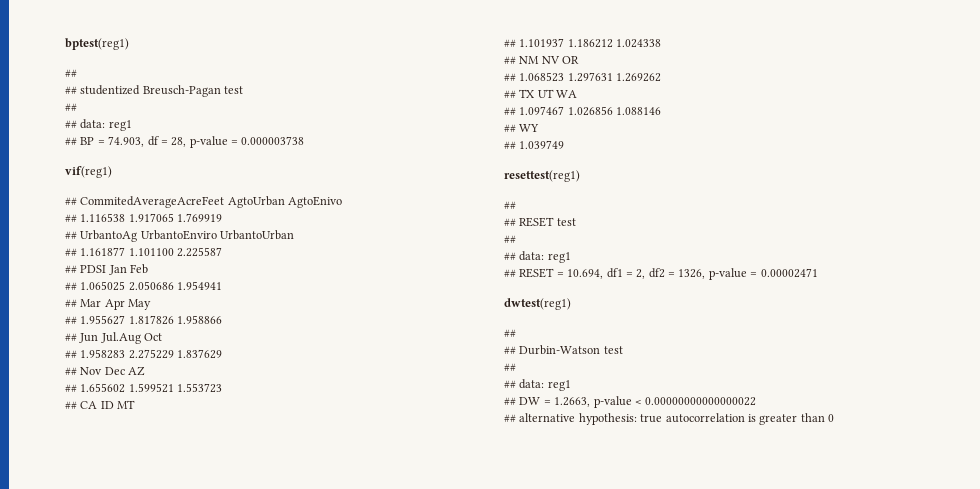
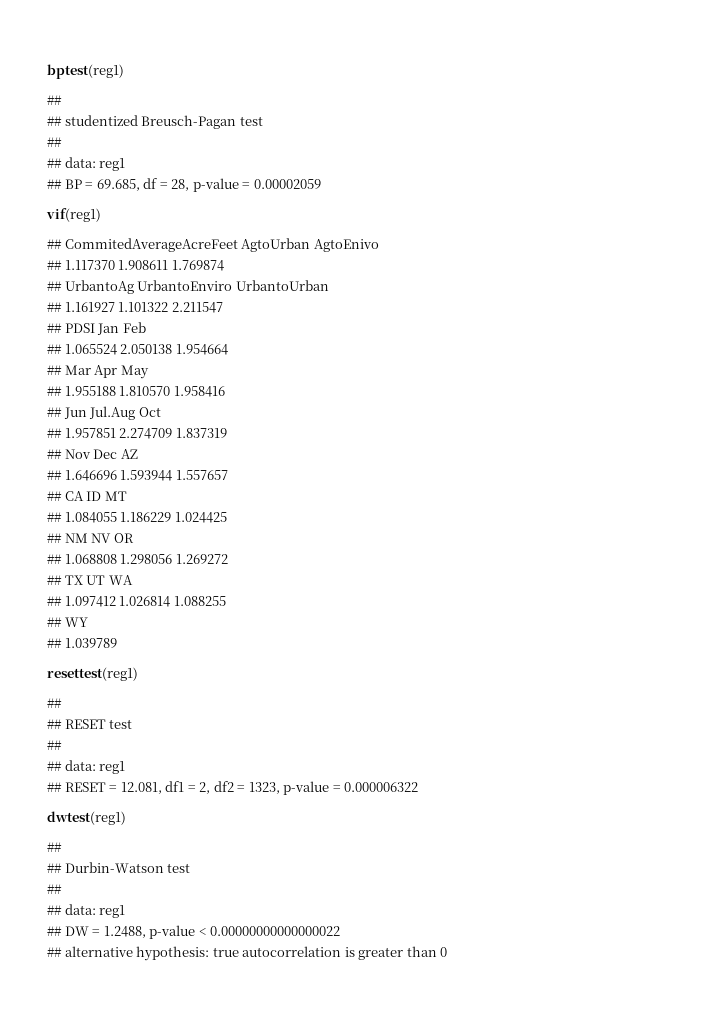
[108,136,145,147] 74.903, -> [96,179,140,191] 69.685,
[241,136,305,145] 0.000003738 -> [253,179,321,189] 0.00002059
[80,213,223,222] 1.116538 1.917065 1.769919 -> [64,260,224,271] 1.117370 1.908611 1.769874
[80,247,223,257] 1.161877 1.101100 2.225587 -> [64,302,223,313] 1.161927 1.101322 2.211547
[80,281,223,291] 1.065025 2.050686 1.954941 -> [64,344,228,355] 1.065524 2.050138 1.954664
[80,315,223,325] 1.955627 1.817826 1.958866 -> [64,386,225,397] 1.955188 1.810570 1.958416
[80,349,223,359] 1.958283 2.275229 1.837629 -> [64,428,227,439] 1.957851 2.274709 1.837319
[80,383,223,393] 1.655602 1.599521 1.553723 -> [64,470,228,481] 1.646696 1.593944 1.557657
[519,38,662,48] 1.101937 1.186212 1.024338 -> [64,512,227,523] 1.084055 1.186229 1.024425
[519,72,662,82] 1.068523 1.297631 1.269262 -> [64,554,228,564] 1.068808 1.298056 1.269272
[519,106,662,116] 1.097467 1.026856 1.088146 -> [64,596,226,607] 1.097412 1.026814 1.088255
[519,140,565,149] 1.039749 -> [64,638,117,648] 1.039789
[567,269,604,279] 10.694, -> [120,782,162,794] 12.081,
[678,268,818,280] 1326, p-value = 0.00002471 -> [248,781,419,795] 1323, p-value = 0.000006322
[554,397,591,407] 1.2663, -> [103,926,146,938] 1.2488,

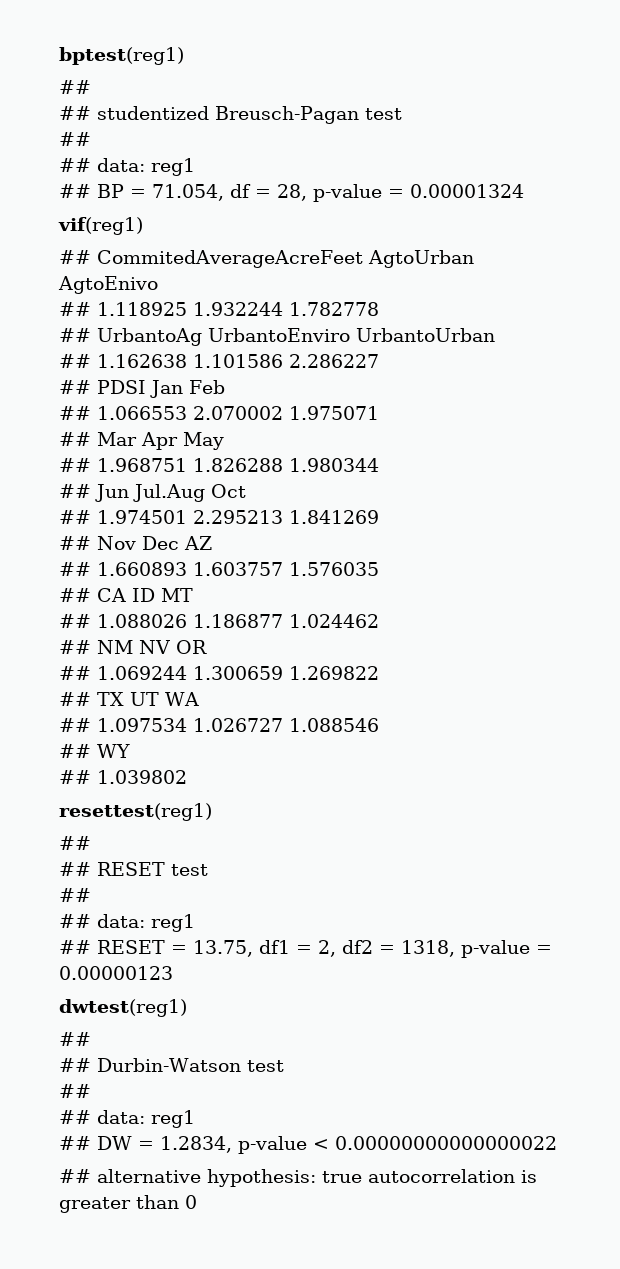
[96,179,140,191] 69.685, -> [152,184,224,201] 71.054,
[253,179,321,189] 0.00002059 -> [410,184,524,198] 0.00001324
[64,260,224,271] 1.117370 1.908611 1.769874 -> [97,302,379,316] 1.118925 1.932244 1.782778
[64,302,223,313] 1.161927 1.101322 2.211547 -> [97,354,379,368] 1.162638 1.101586 2.286227
[64,344,228,355] 1.065524 2.050138 1.954664 -> [97,406,379,420] 1.066553 2.070002 1.975071
[64,386,225,397] 1.955188 1.810570 1.958416 -> [97,458,379,472] 1.968751 1.826288 1.980344
[64,428,227,439] 1.957851 2.274709 1.837319 -> [97,510,379,524] 1.974501 2.295213 1.841269
[64,470,228,481] 1.646696 1.593944 1.557657 -> [97,562,379,576] 1.660893 1.603757 1.576035
[64,512,227,523] 1.084055 1.186229 1.024425 -> [97,614,379,628] 1.088026 1.186877 1.024462
[64,554,228,564] 1.068808 1.298056 1.269272 -> [97,666,379,680] 1.069244 1.300659 1.269822
[64,596,226,607] 1.097412 1.026814 1.088255 -> [97,718,379,732] 1.097534 1.026727 1.088546
[64,638,117,648] 1.039789 -> [97,770,187,784] 1.039802
[120,782,162,794] 12.081, -> [193,940,253,957] 13.75,
[248,781,419,795] 1323, p-value = 0.000006322 -> [401,940,552,958] [59,966,173,980] 1318, p-value = 0.00000123
[103,926,146,938] 1.2488, -> [160,1136,232,1153] 1.2834,

